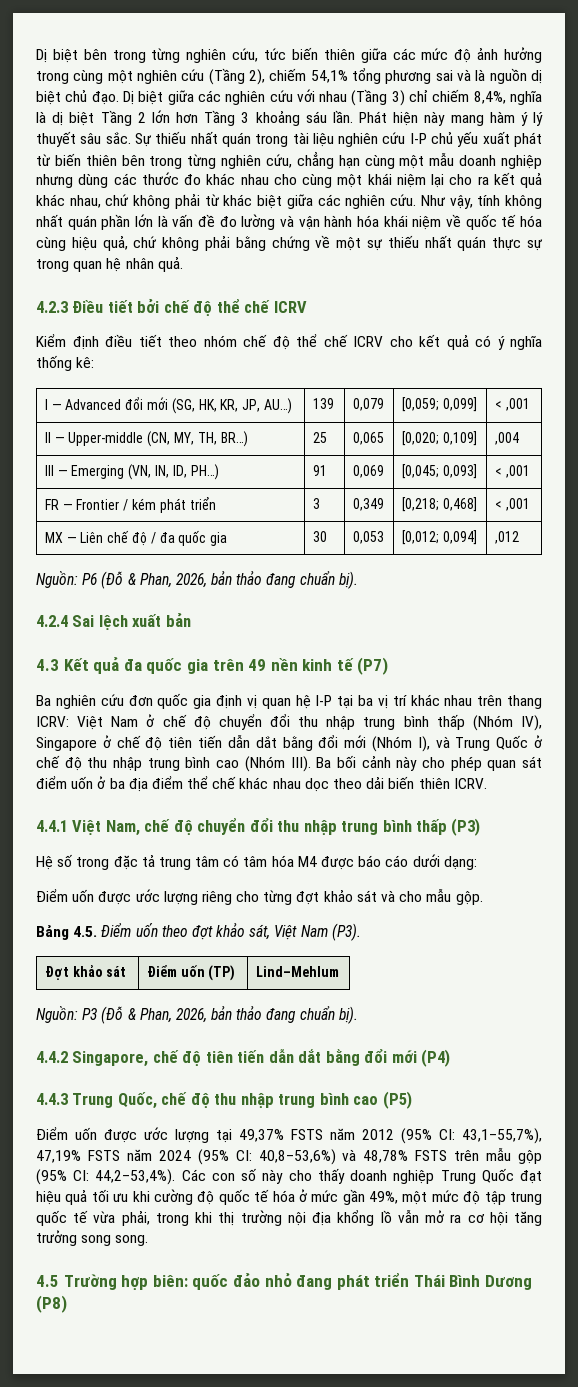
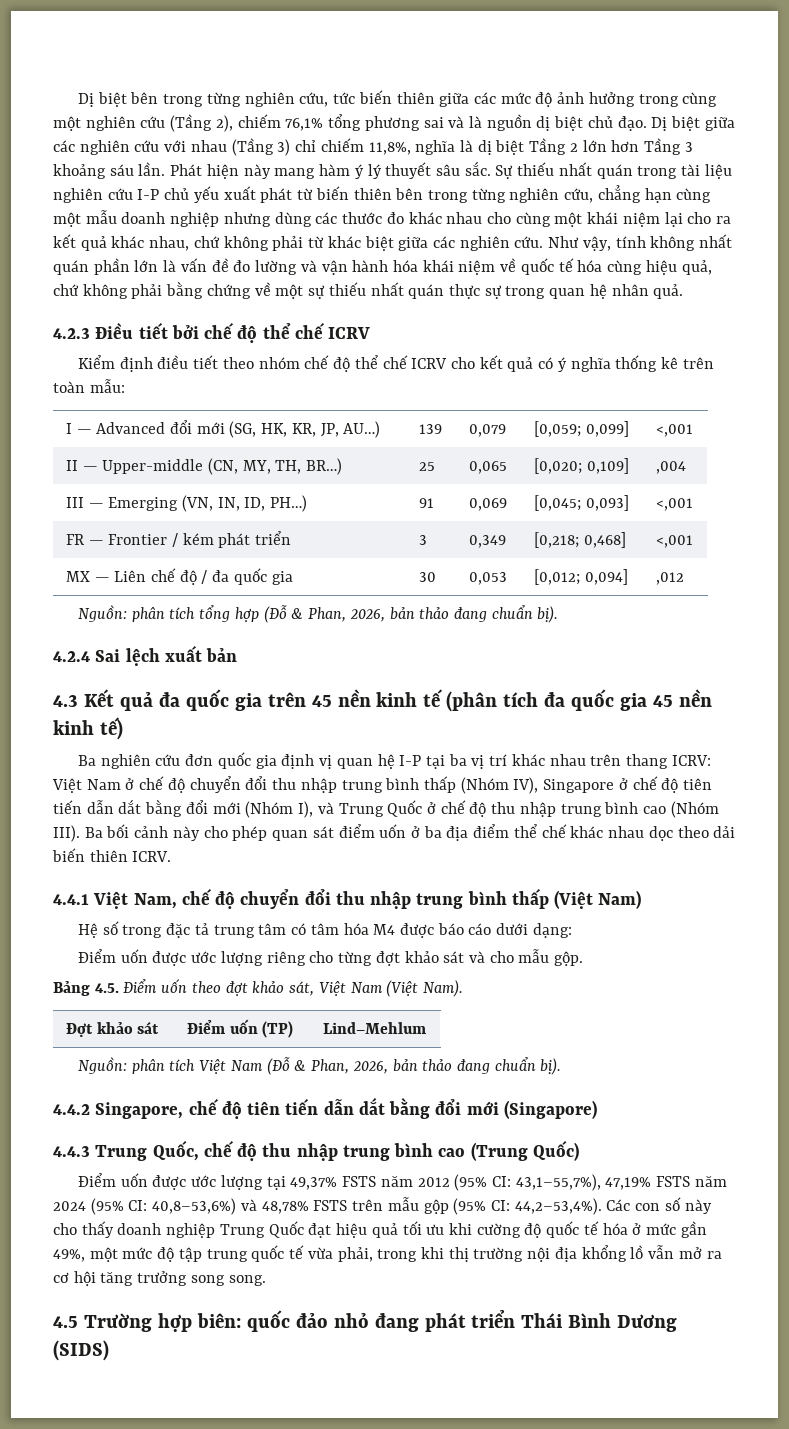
[310,70,348,83] 54,1% -> [285,118,324,131] 76,1%
[473,91,506,104] 8,4%, -> [368,142,411,155] 11,8%,
[76,357,95,368] kê: -> [661,357,714,369] [53,379,125,393] kê trên toàn mẫu:
[494,398,530,411] < ,001 -> [655,424,693,437] <,001
[494,465,530,478] < ,001 -> [655,498,693,511] <,001
[494,498,530,511] < ,001 -> [655,535,693,548] <,001
[82,573,98,585] P6 -> [131,605,259,622] phân tích tổng hợp
[248,659,267,671] 49 -> [311,695,332,707] 45
[357,657,389,675] (P7) -> [446,689,712,712] [53,717,123,740] (phân tích đa quốc gia 45 nền kinh tế)
[451,818,481,836] (P3) -> [554,890,642,909] (Việt Nam)
[331,923,361,941] (P3). -> [386,980,463,997] (Việt Nam).
[82,1008,98,1020] P3 -> [131,1059,263,1074] phân tích Việt Nam
[421,1049,451,1067] (P4) -> [503,1100,597,1119] (Singapore)
[382,1091,412,1109] (P5) -> [470,1141,579,1161] (Trung Quốc)
[36,1295,67,1313] (P8) -> [53,1340,109,1361] (SIDS)

